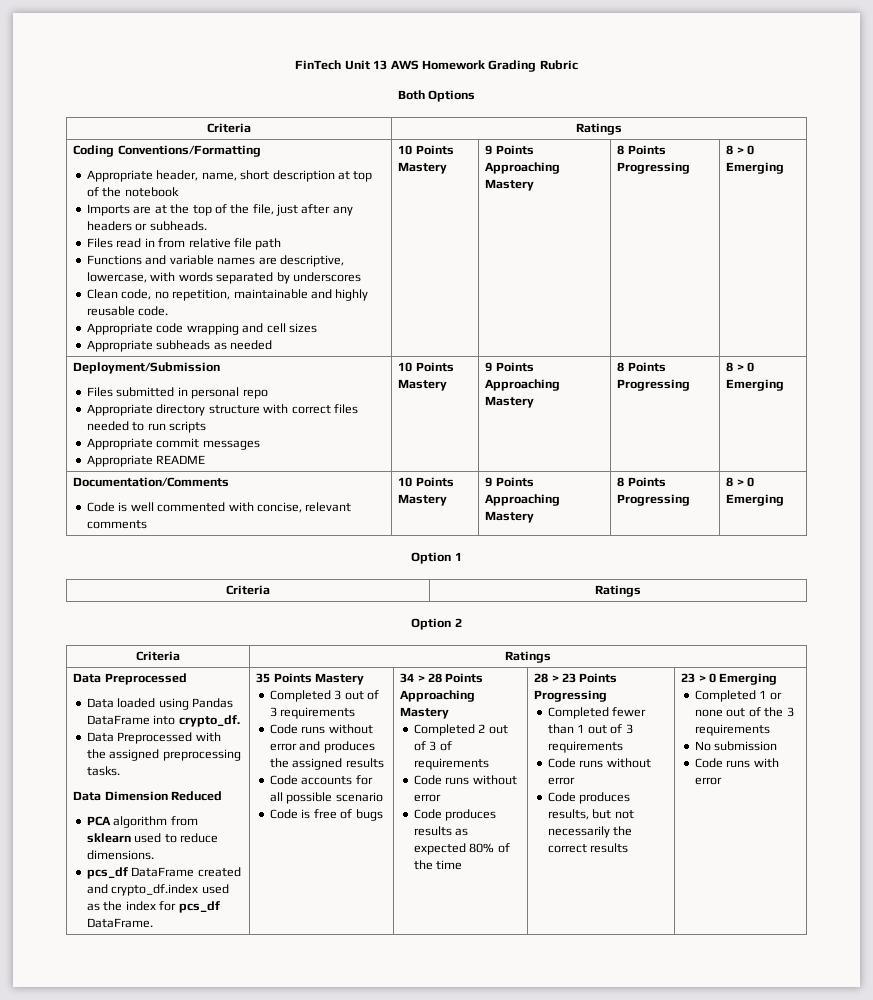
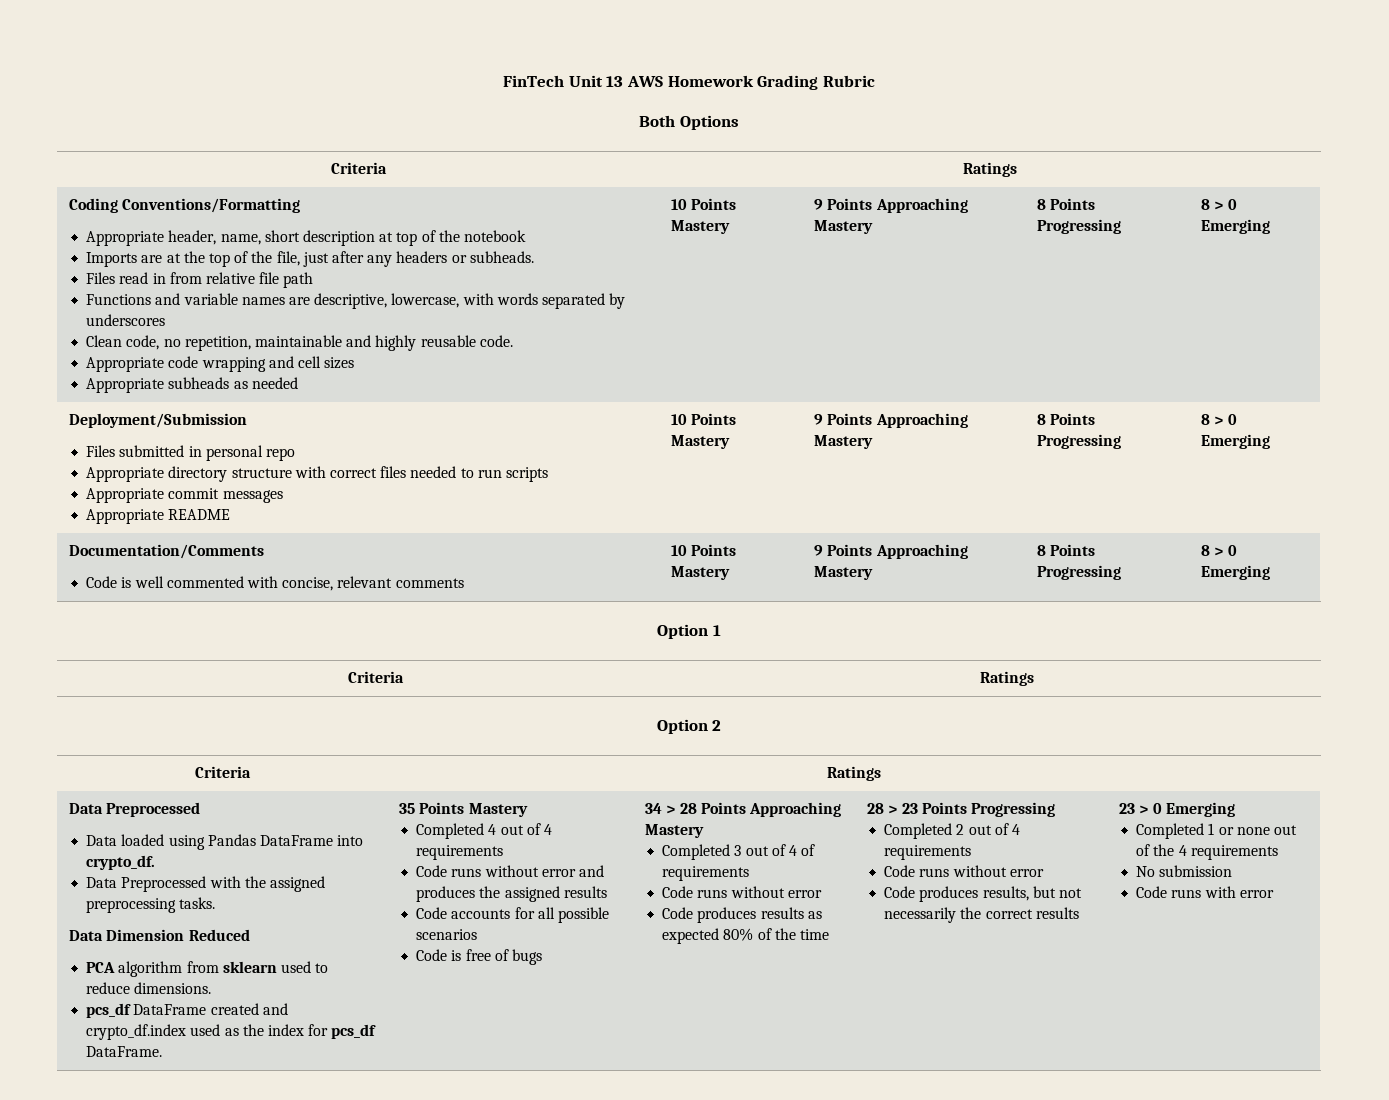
[334,690,380,700] [270,707,278,717] 3 out of 3 -> [488,823,553,835] 4 out of 4
[335,792,383,802] scenario -> [416,929,478,940] scenarios
[478,724,508,734] [414,741,437,751] 2 out of 3 -> [734,844,798,856] 3 out of 4
[612,707,647,717] [548,724,633,734] fewer than 1 out of 3 -> [956,823,1021,835] 2 out of 4
[786,707,794,717] 3 -> [1178,845,1187,856] 4

